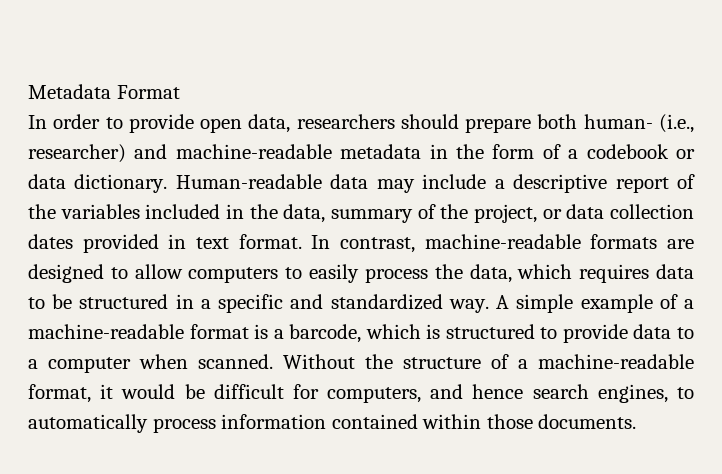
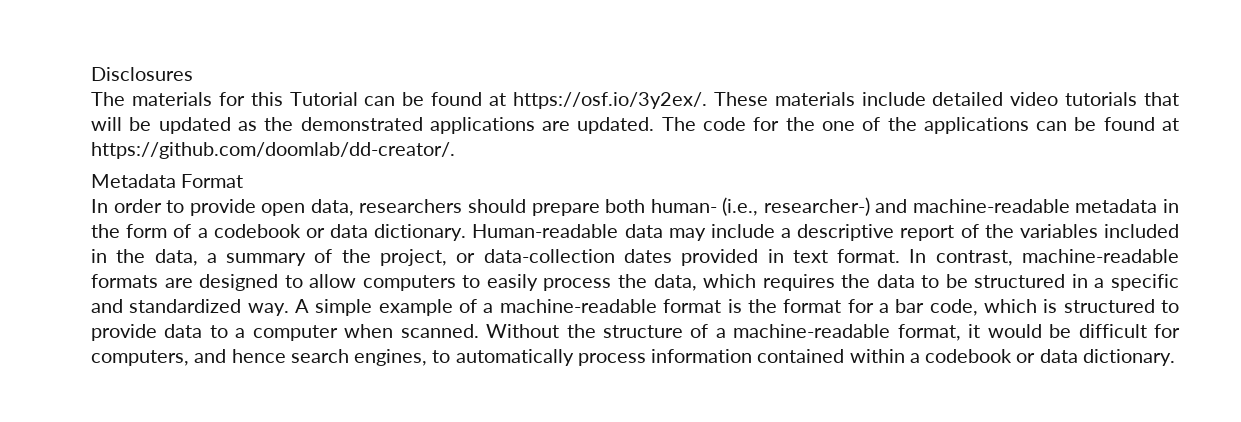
(28, 91) none -> [91,67,193,81] [91,92,1179,109] [91,117,1179,134] [91,142,455,159] Disclosures // The materials for this Tutorial can be found at https://osf.io/3y2ex/. These materials include detailed video tutorials that will be updated as the demonstrated applications are updated. The code for the one of the applications can be found at https://github.com/doomlab/dd-creator/. //
[28,144,126,163] researcher) -> [763,197,870,216] researcher-)
(326, 213) none -> [206,253,217,263] a
[566,204,694,219] data collection -> [483,249,615,263] data-collection
(650, 273) none -> [841,274,871,288] the
[273,324,362,343] a barcode, -> [747,299,978,316] the format for a bar code,
[486,414,637,429] those documents. -> [909,349,1175,366] a codebook or data dictionary.

